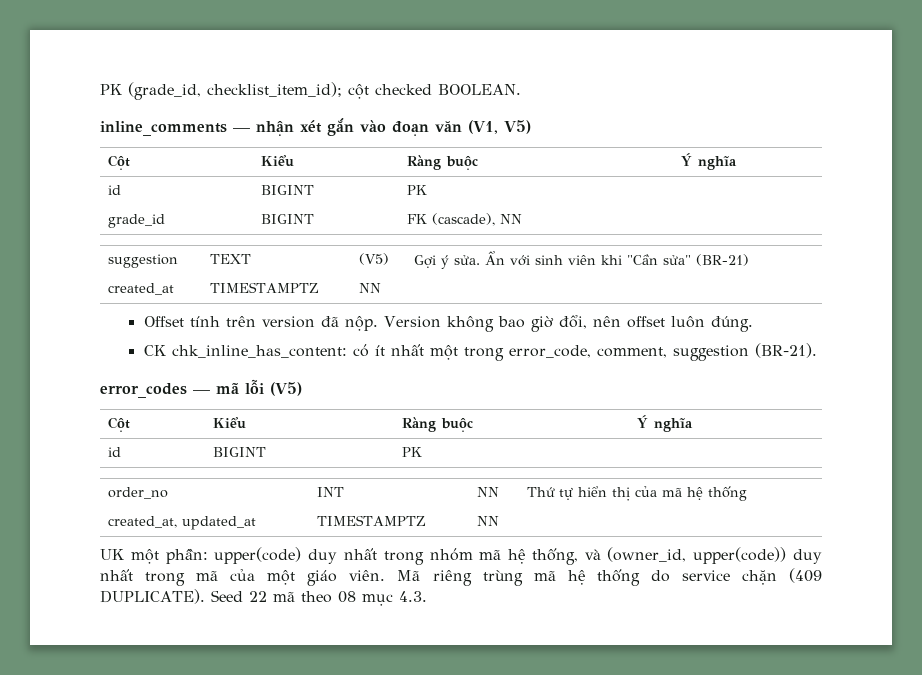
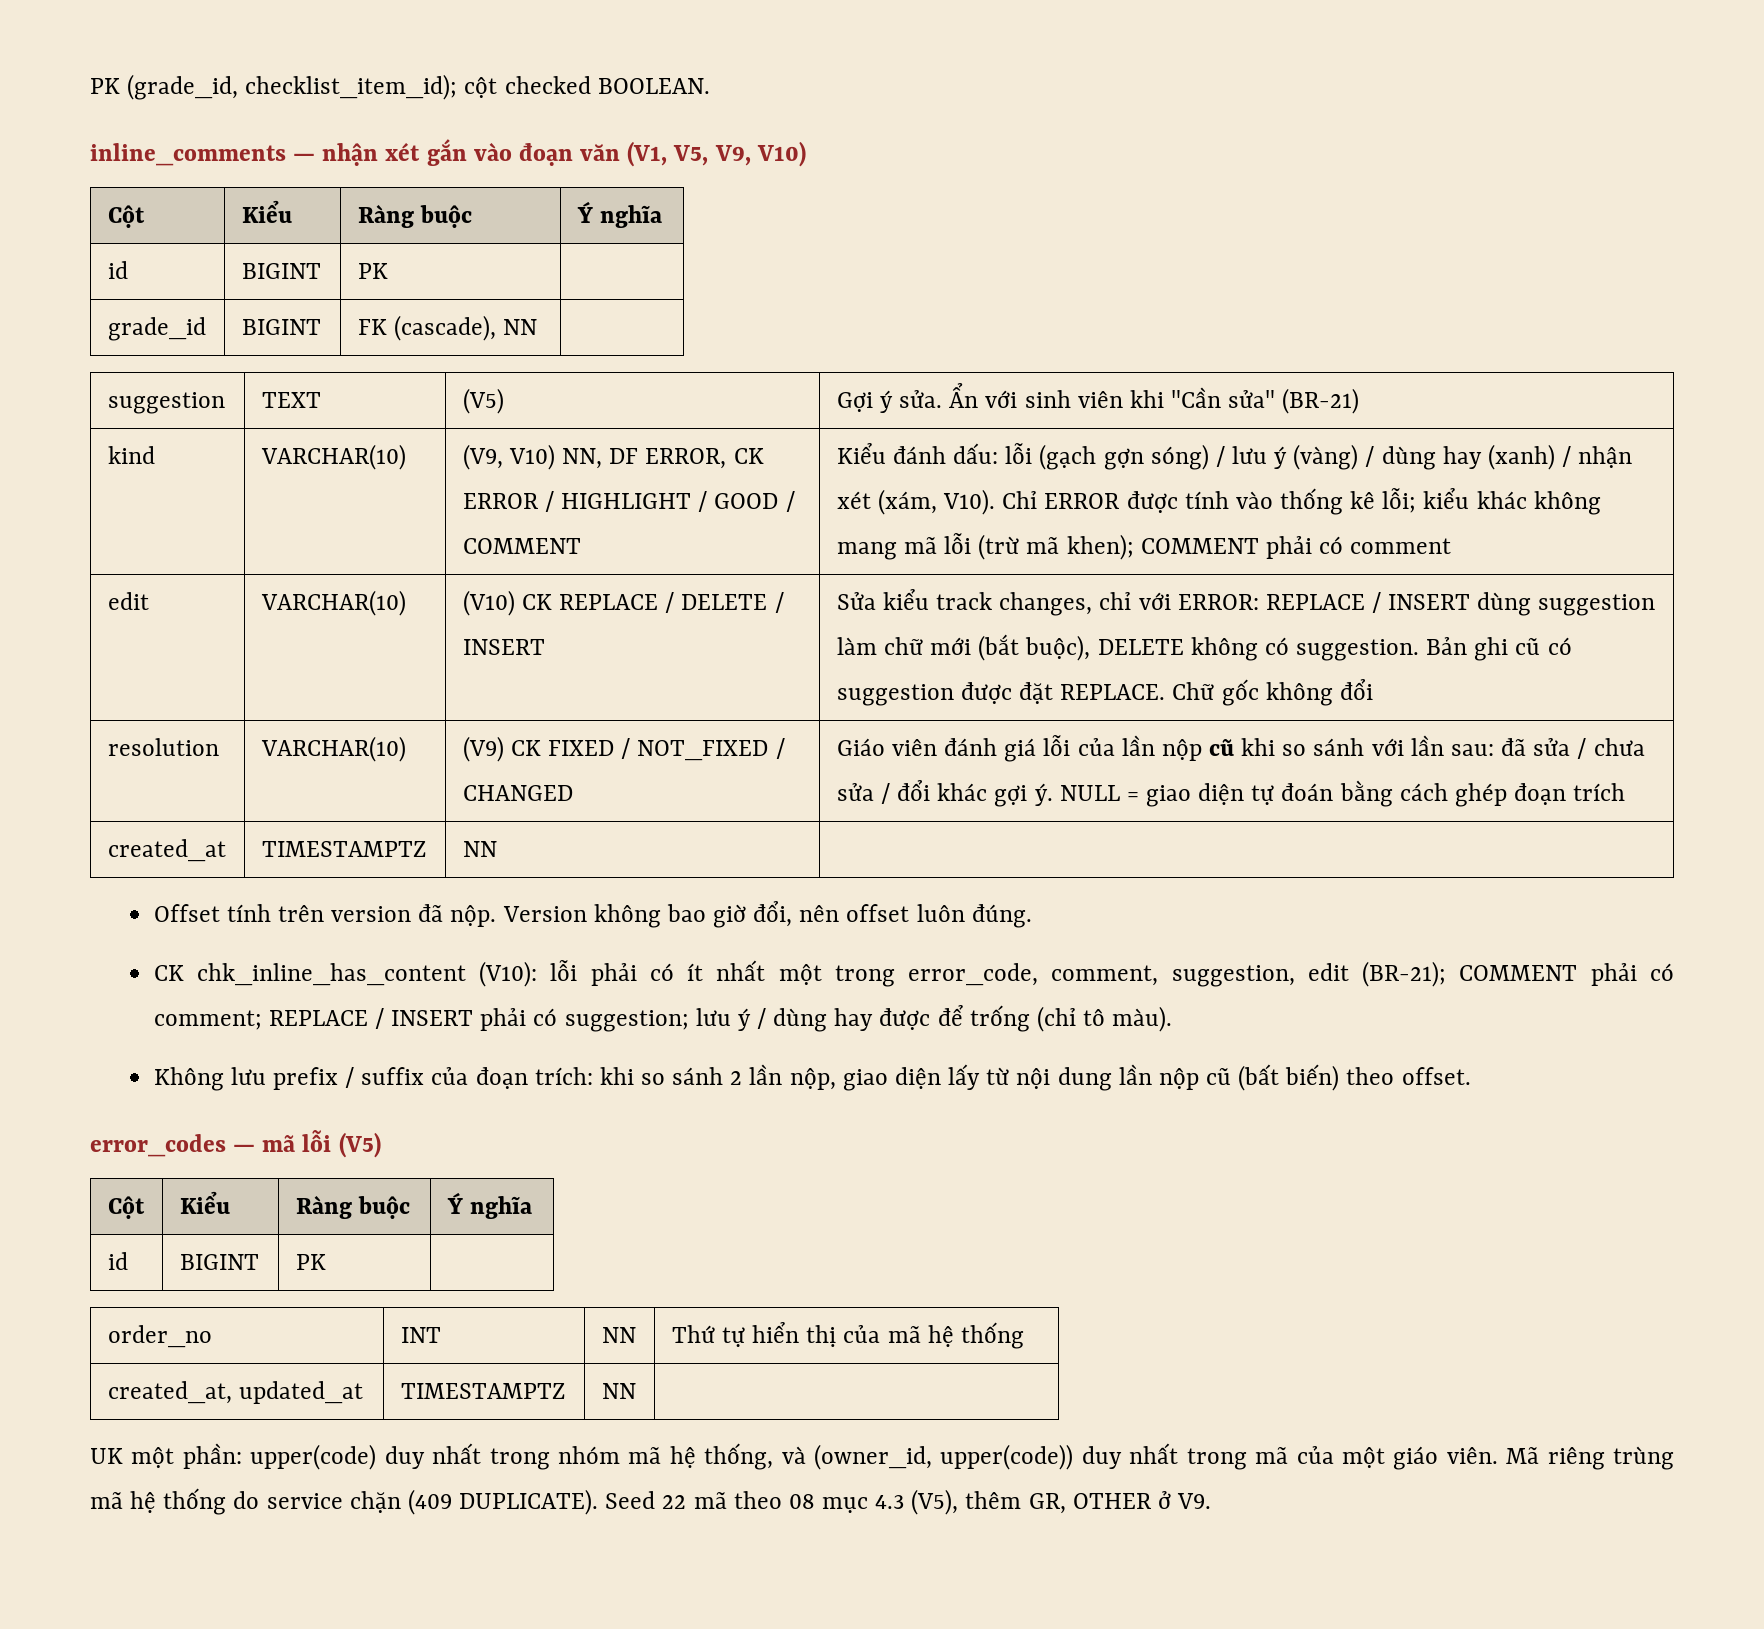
[504,120,531,134] V5) -> [673,141,806,167] V5, V9, V10)
(750, 260) none -> [107,446,155,464] [260,444,406,470] [462,444,764,470] [462,491,795,512] [462,538,581,554] [836,443,1633,470] [836,488,1601,515] [836,533,1452,560] [107,592,149,610] [260,590,406,616] [462,590,784,616] [462,639,545,655] [836,589,1656,616] [836,634,1572,661] [836,679,1373,706] [107,738,219,756] [260,736,406,762] [462,736,785,762] [462,785,573,801] [836,735,1645,762] [836,780,1626,807] // kind | VARCHAR(10) | (V9, V10) NN, DF ERROR, CK ERROR / HIGHLIGHT / GOOD / COMMENT | Kiểu đánh dấu: lỗi (gạch gợn sóng) / lưu ý (vàng) / dùng hay (xanh) / nhận xét (xám, V10). Chỉ ERROR được tính vào thống kê lỗi; kiểu khác không mang mã lỗi (trừ mã khen); COMMENT phải có comment // edit | VARCHAR(10) | (V10) CK REPLACE / DELETE / INSERT | Sửa kiểu track changes, chỉ với ERROR: REPLACE / INSERT dùng suggestion làm chữ mới (bắt buộc), DELETE không có suggestion. Bản ghi cũ có suggestion được đặt REPLACE. Chữ gốc không đổi // resolution | VARCHAR(10) | (V9) CK FIXED / NOT_FIXED / CHANGED | Giáo viên đánh giá lỗi của lần nộp cũ khi so sánh với lần sau: đã sửa / chưa sửa / đổi khác gợi ý. NULL = giao diện tự đoán bằng cách ghép đoạn trích
[171,345,347,358] chk_inline_has_content: -> [196,960,637,987] chk_inline_has_content (V10): lỗi phải
[672,343,817,361] suggestion (BR-21). -> [1171,961,1674,987] [153,1005,1173,1032] [153,1064,1471,1091] suggestion, edit (BR-21); COMMENT phải có comment; REPLACE / INSERT phải có suggestion; lưu ý / dùng hay được để trống (chỉ tô màu). // Không lưu prefix / suffix của đoạn trích: khi so sánh 2 lần nộp, giao diện lấy từ nội dung lần nộp cũ (bất biến) theo offset.
[398,591,427,602] 4.3. -> [875,1489,1212,1515] 4.3 (V5), thêm GR, OTHER ở V9.

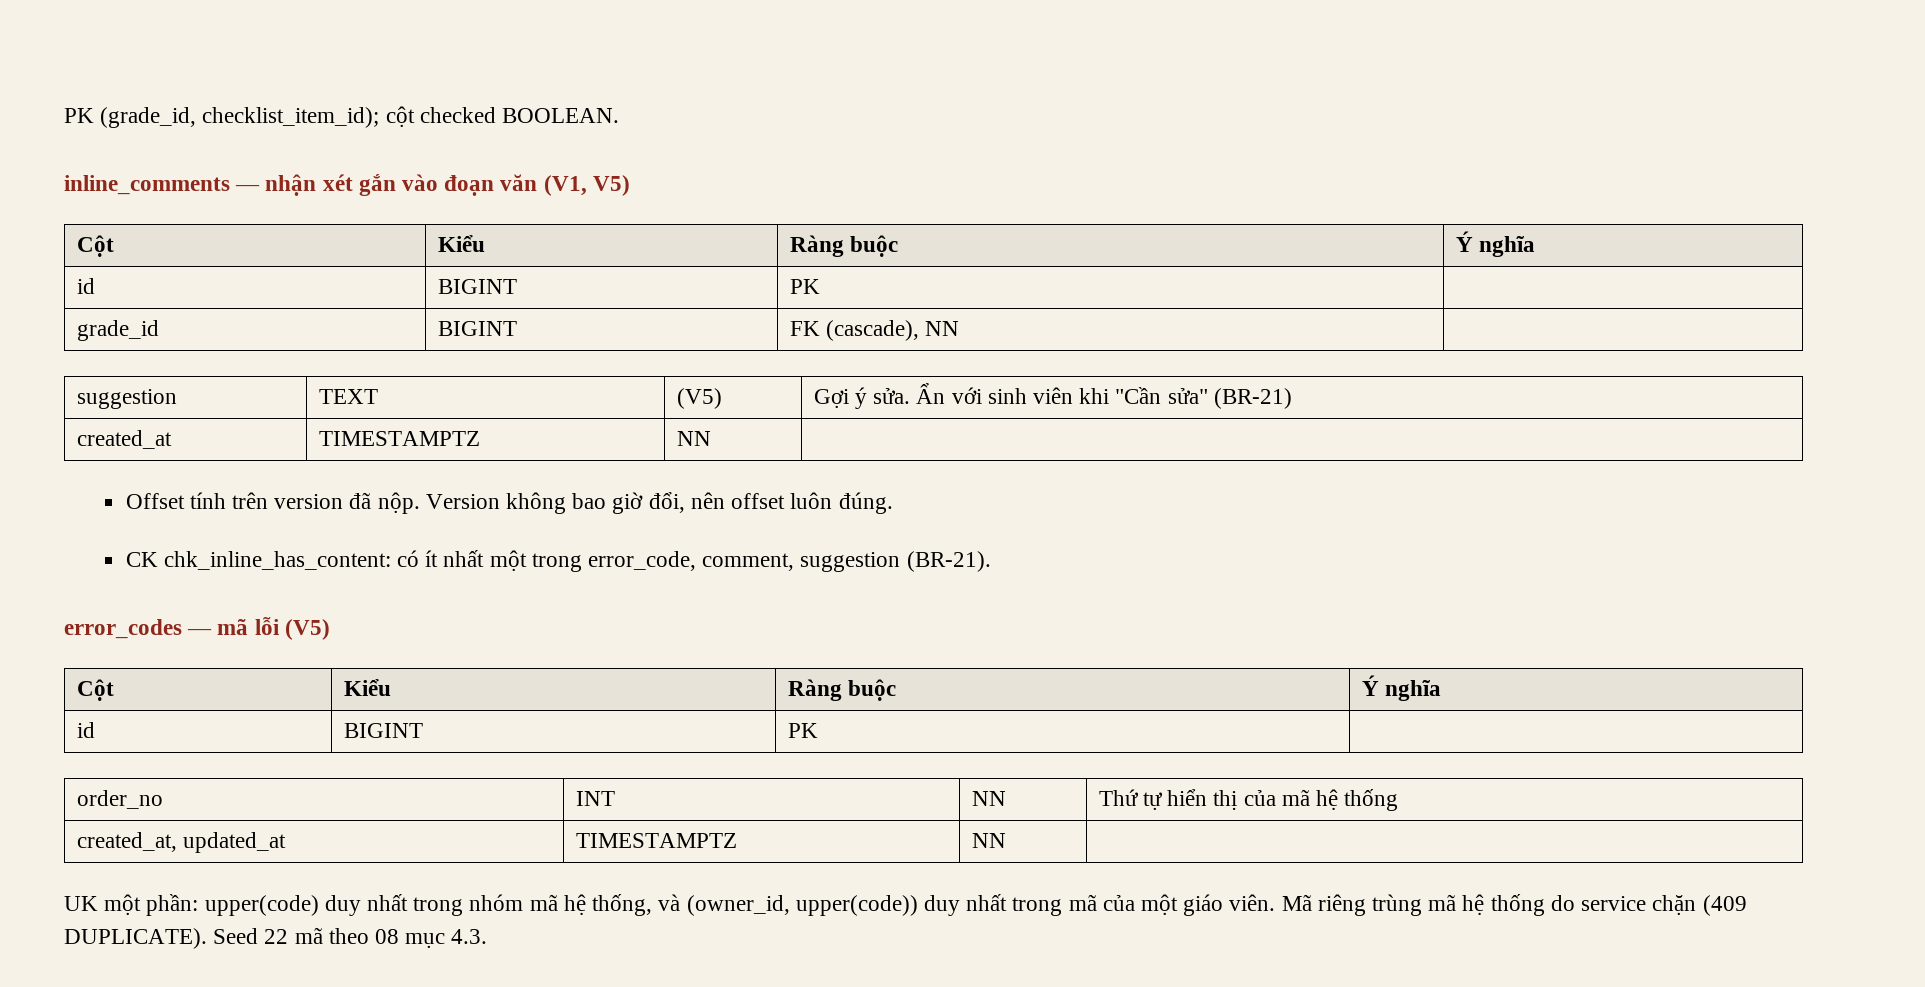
[673,141,806,167] V5, V9, V10) -> [592,175,630,196] V5)
[107,446,155,464] [260,444,406,470] [462,444,764,470] [462,491,795,512] [462,538,581,554] [836,443,1633,470] [836,488,1601,515] [836,533,1452,560] [107,592,149,610] [260,590,406,616] [462,590,784,616] [462,639,545,655] [836,589,1656,616] [836,634,1572,661] [836,679,1373,706] [107,738,219,756] [260,736,406,762] [462,736,785,762] [462,785,573,801] [836,735,1645,762] [836,780,1626,807] // kind | VARCHAR(10) | (V9, V10) NN, DF ERROR, CK ERROR / HIGHLIGHT / GOOD / COMMENT | Kiểu đánh dấu: lỗi (gạch gợn sóng) / lưu ý (vàng) / dùng hay (xanh) / nhận xét (xám, V10). Chỉ ERROR được tính vào thống kê lỗi; kiểu khác không mang mã lỗi (trừ mã khen); COMMENT phải có comment // edit | VARCHAR(10) | (V10) CK REPLACE / DELETE / INSERT | Sửa kiểu track changes, chỉ với ERROR: REPLACE / INSERT dùng suggestion làm chữ mới (bắt buộc), DELETE không có suggestion. Bản ghi cũ có suggestion được đặt REPLACE. Chữ gốc không đổi // resolution | VARCHAR(10) | (V9) CK FIXED / NOT_FIXED / CHANGED | Giáo viên đánh giá lỗi của lần nộp cũ khi so sánh với lần sau: đã sửa / chưa sửa / đổi khác gợi ý. NULL = giao diện tự đoán bằng cách ghép đoạn trích -> (1292, 398) none
[196,960,637,987] chk_inline_has_content (V10): lỗi phải -> [163,551,391,570] chk_inline_has_content:
[1171,961,1674,987] [153,1005,1173,1032] [153,1064,1471,1091] suggestion, edit (BR-21); COMMENT phải có comment; REPLACE / INSERT phải có suggestion; lưu ý / dùng hay được để trống (chỉ tô màu). // Không lưu prefix / suffix của đoạn trích: khi so sánh 2 lần nộp, giao diện lấy từ nội dung lần nộp cũ (bất biến) theo offset. -> [800,551,991,572] suggestion (BR-21).
[875,1489,1212,1515] 4.3 (V5), thêm GR, OTHER ở V9. -> [451,929,488,944] 4.3.

